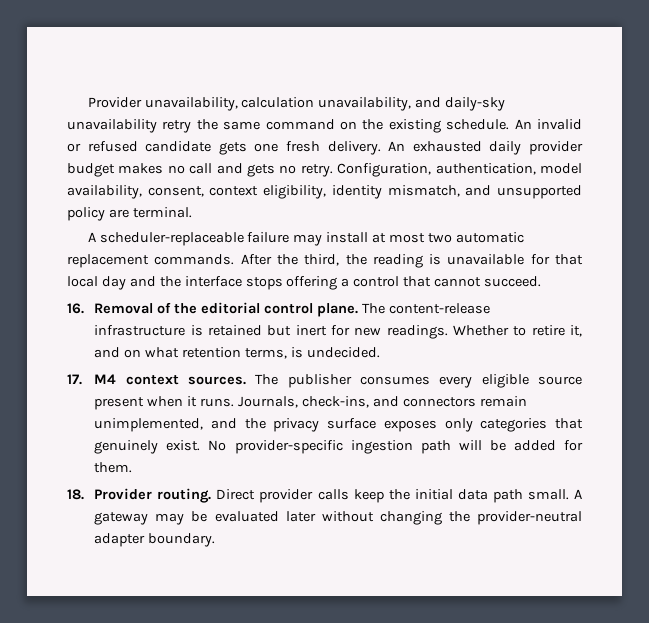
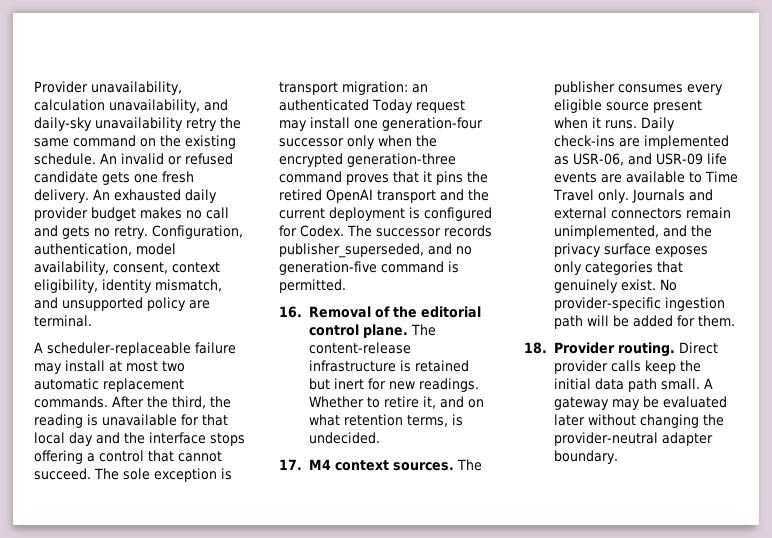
(542, 281) none -> [94,468,232,482] [279,81,428,95] [279,99,465,113] [279,117,483,131] [279,135,437,149] [279,153,456,167] [279,171,488,185] [279,189,489,203] [279,207,492,221] [279,225,492,237] [279,243,472,258] [279,261,459,275] [279,279,346,293] The sole exception is transport migration: an authenticated Today request may install one generation-four successor only when the encrypted generation-three command proves that it pins the retired OpenAI transport and the current deployment is configured for Codex. The successor records publisher_superseded, and no generation-five command is permitted.
[237,396,399,408] Journals, check-ins, and -> [640,117,675,131] [553,135,729,149] [553,153,727,166] [553,171,738,183] [552,189,713,203] [553,207,607,219] Daily check-ins are implemented as USR-06, and USR-09 life events are available to Time Travel only. Journals and external

